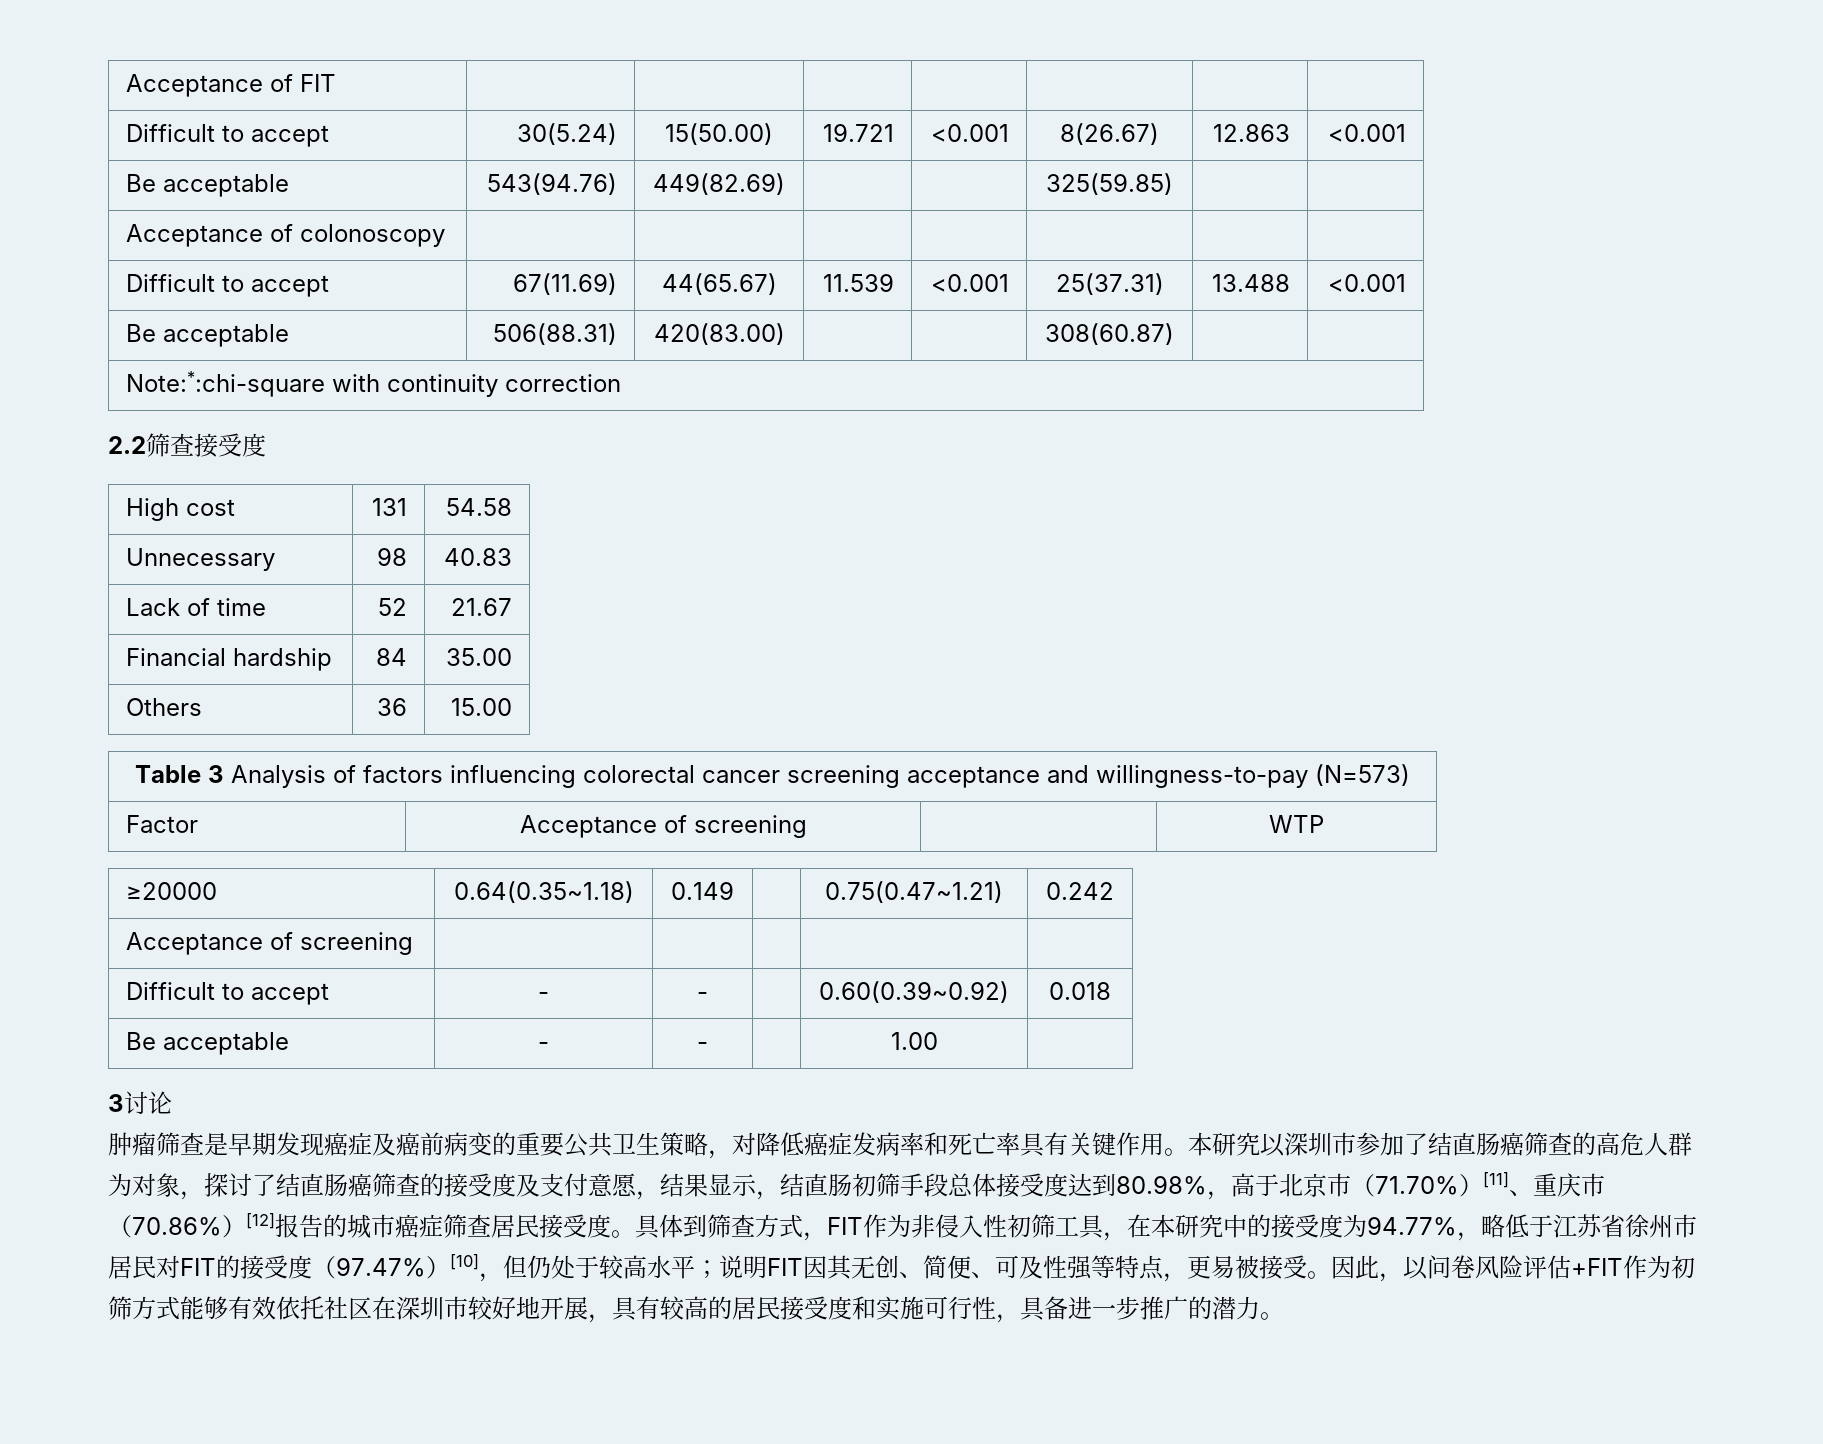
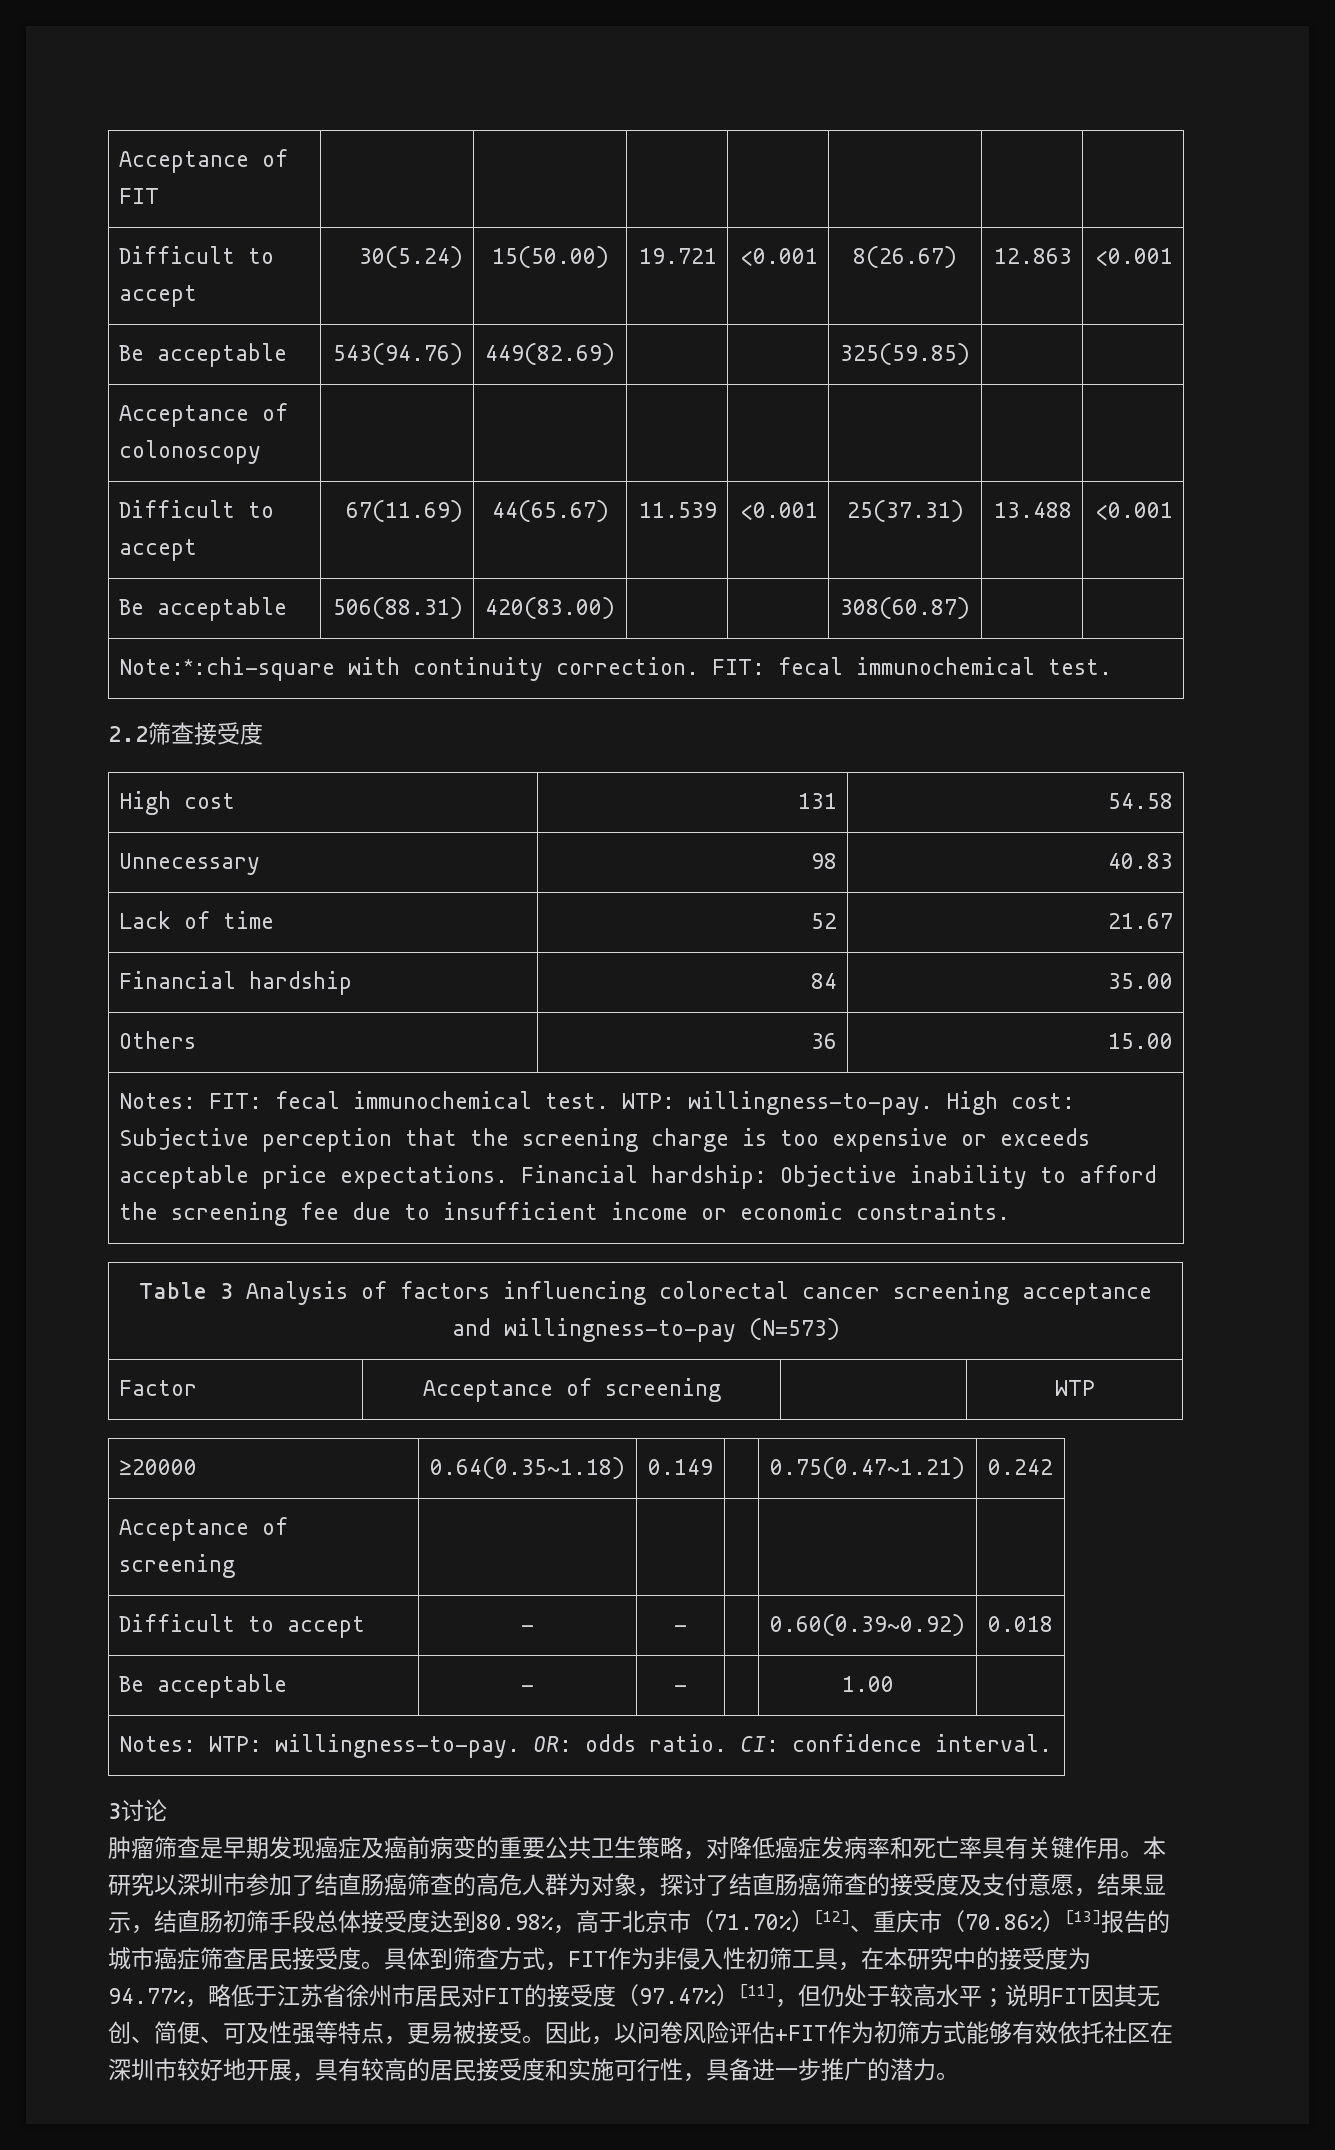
[505,374,622,392] correction -> [555,657,1112,675] correction. FIT: fecal immunochemical test.
(512, 707) none -> [118,1091,1075,1115] [118,1128,1090,1152] [118,1165,1157,1189] [118,1202,1010,1226] // Notes: FIT: fecal immunochemical test. WTP: willingness-to-pay. High cost: Subjective perception that the screening charge is too expensive or exceeds acceptable price expectations. Financial hardship: Objective inability to afford the screening fee due to insufficient income or economic constraints.
(938, 1041) none -> [118,1734,1052,1758] // Notes: WTP: willingness-to-pay. OR: odds ratio. CI: confidence interval.
[1483,1172,1509,1188] [11] -> [814,1910,850,1925] [12]
[246,1213,275,1229] [12] -> [1065,1910,1101,1925] [13]
[450,1254,479,1270] [10] -> [739,1984,775,1999] [11]

